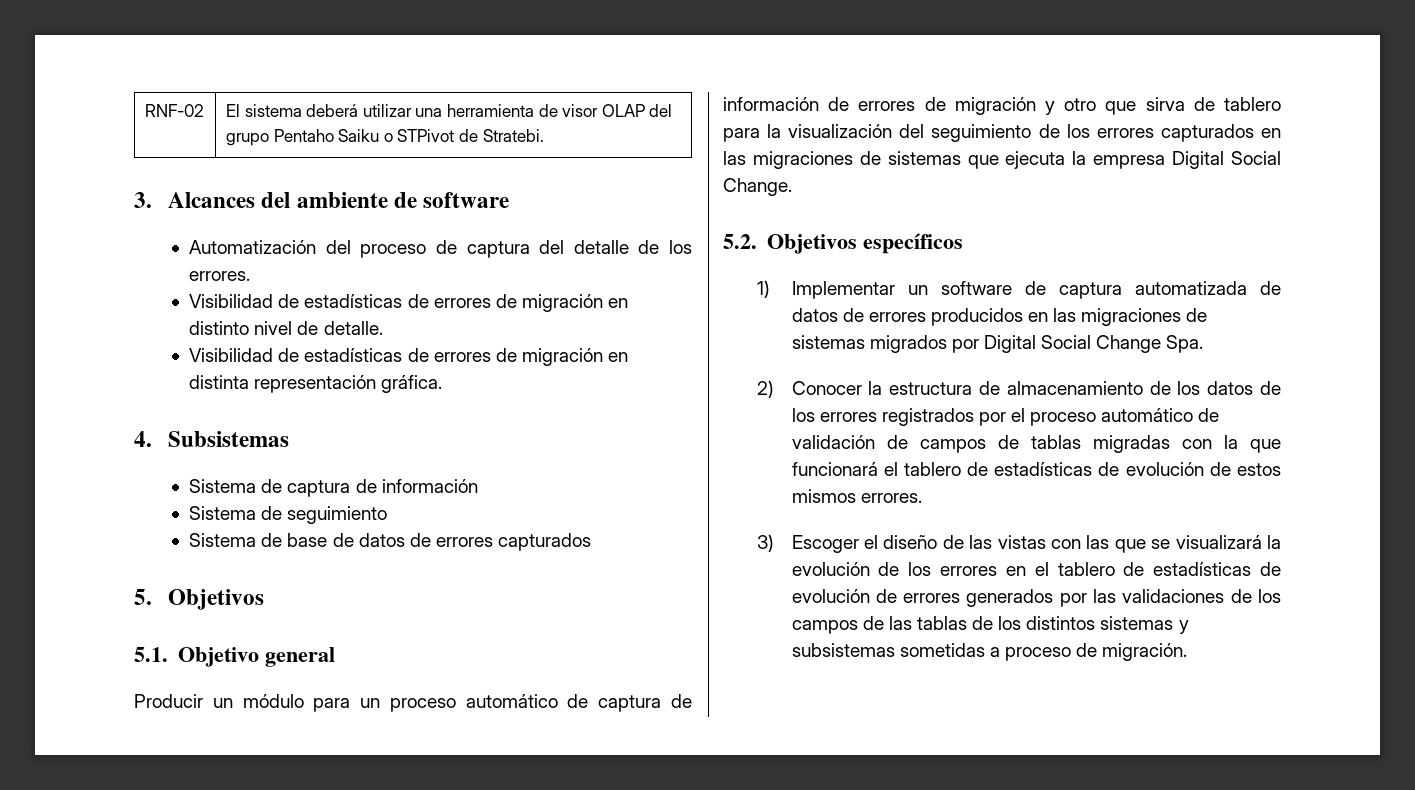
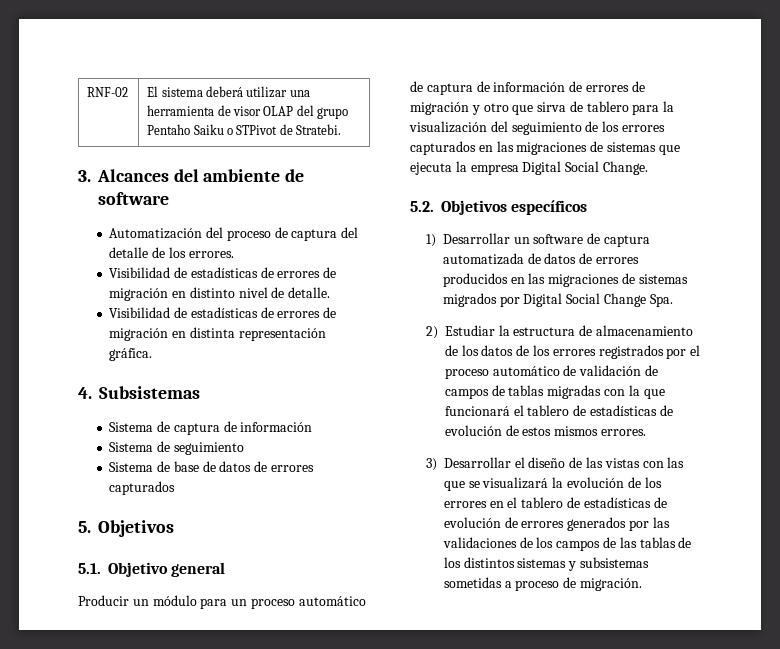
[791,281,895,299] Implementar -> [442,233,510,244] Desarrollar
[791,381,862,395] Conocer -> [444,325,495,336] Estudiar
[791,535,859,553] Escoger -> [443,457,511,468] Desarrollar

